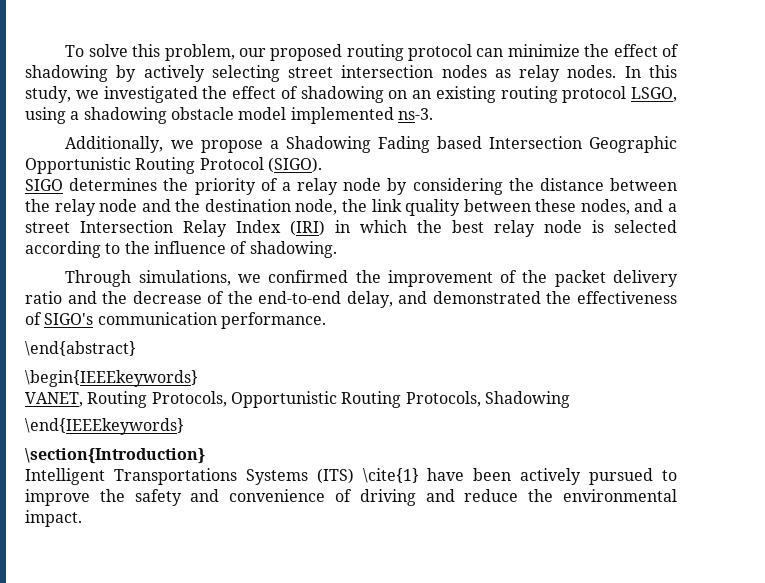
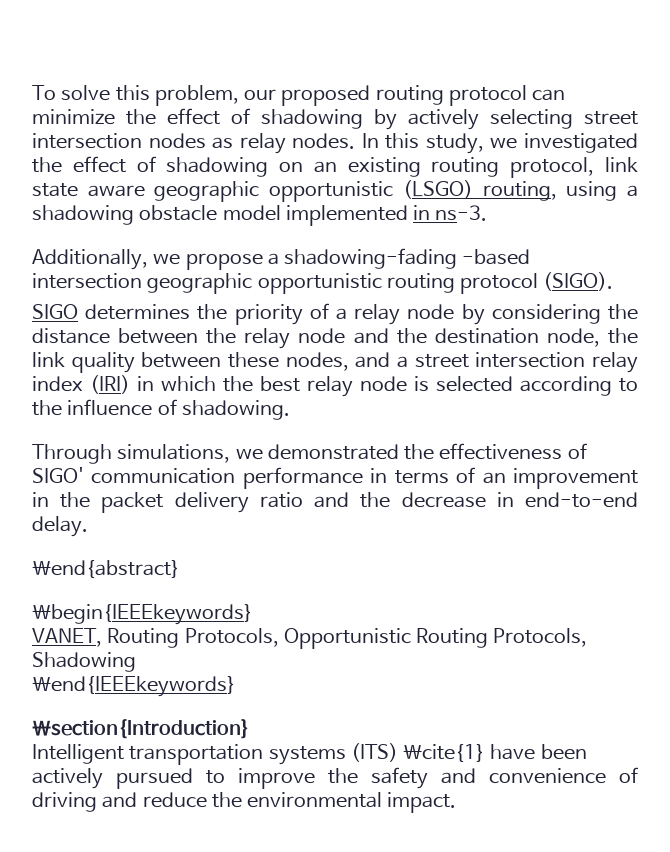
[562,86,677,103] protocol LSGO, -> [510,157,639,178] [32,180,557,202] protocol, link state aware geographic opportunistic (LSGO) routing,
(394, 115) none -> [413,205,431,220] in
[285,136,677,153] [25,157,264,174] Shadowing Fading based Intersection Geographic Opportunistic Routing Protocol -> [284,248,531,269] [32,273,539,294] shadowing-fading -based intersection geographic opportunistic routing protocol
[80,220,281,237] Intersection Relay Index -> [475,352,638,373] [32,376,83,392] intersection relay index
[268,270,518,287] confirmed the improvement of -> [267,443,587,460] [32,467,638,489] [32,492,49,507] demonstrated the effectiveness of SIGO' communication performance in terms of an improvement in
[207,291,677,308] [25,312,326,329] of the end-to-end delay, and demonstrated the effectiveness of SIGO's communication performance. -> [496,492,639,508] [32,516,88,537] in end-to-end delay.
[113,468,308,485] Transportations Systems -> [129,744,346,765] transportation systems

